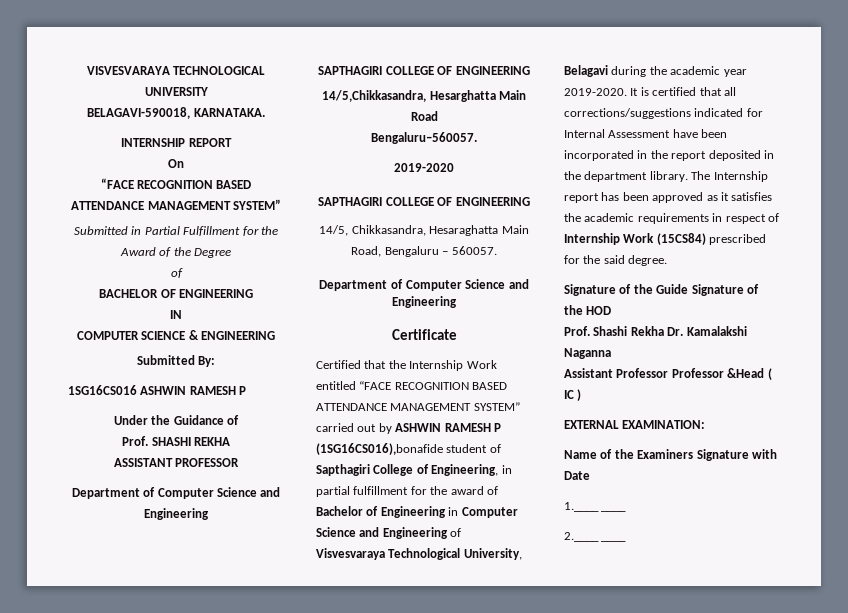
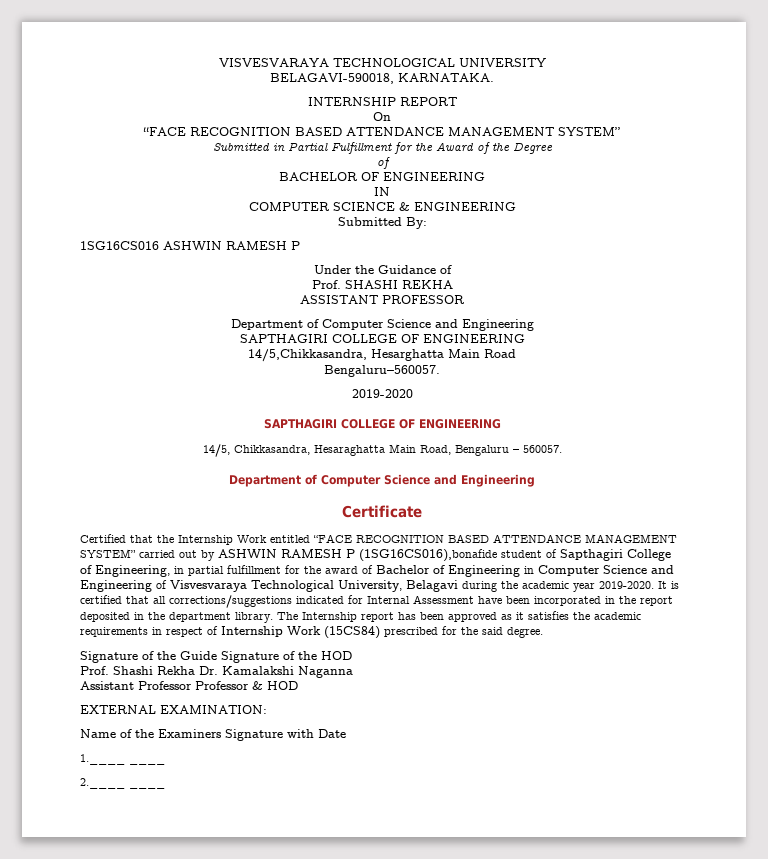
[727,368,772,380] [564,389,582,401] &Head ( IC ) -> [252,681,298,690] & HOD

